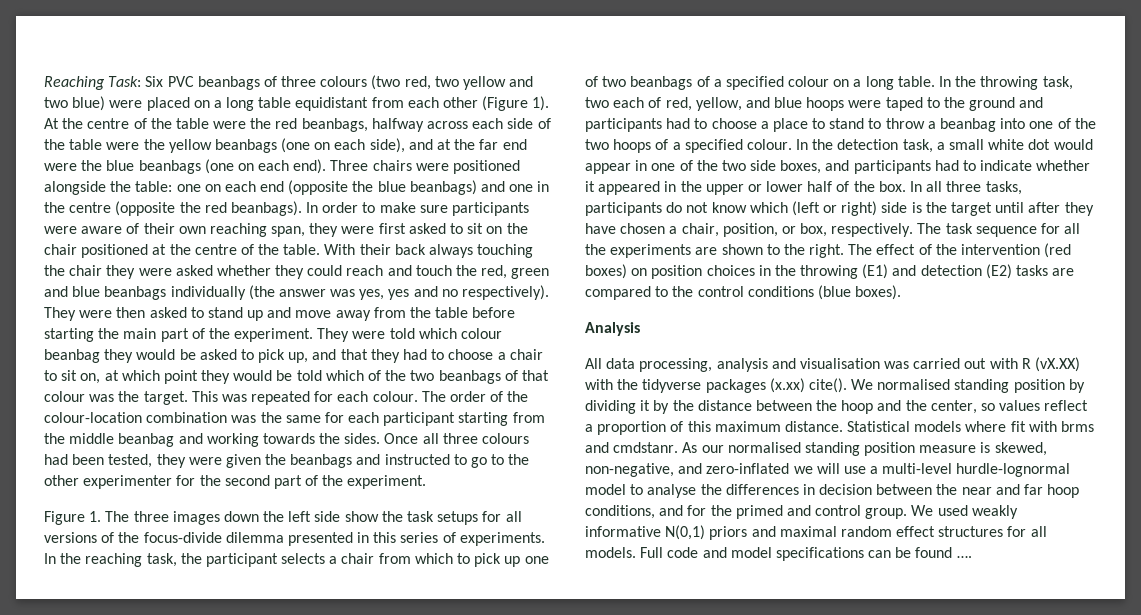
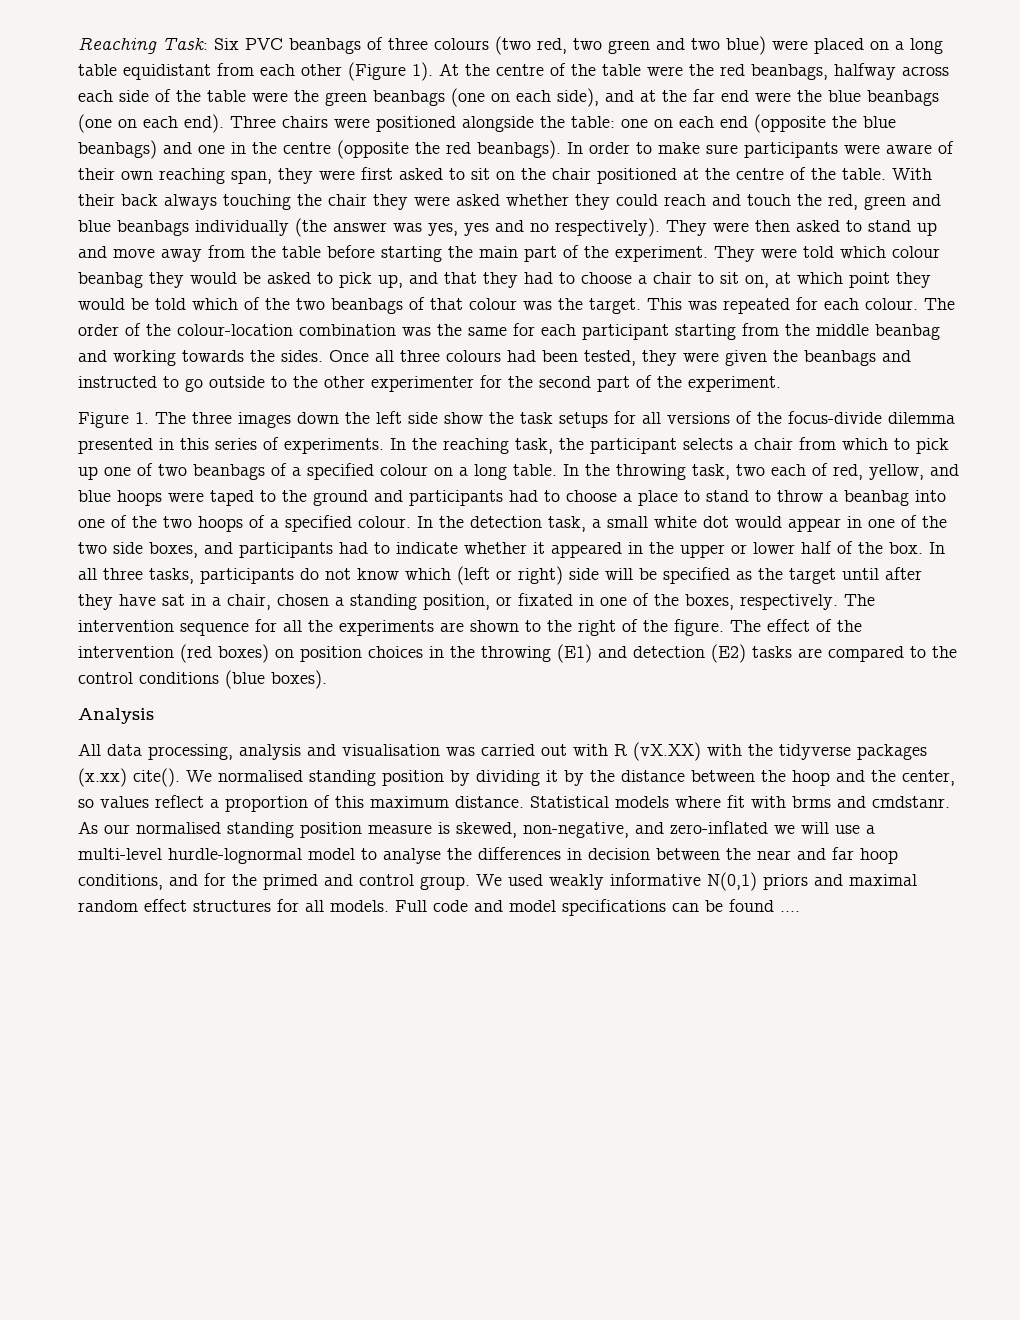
[463,76,507,90] yellow -> [608,40,650,54] green
[168,139,212,153] yellow -> [325,92,367,106] green
(488, 462) none -> [209,376,265,388] outside
[911,202,922,213] is -> [605,567,752,584] will be specified as
(616, 228) none -> [162,594,271,610] sat in a chair,
[681,223,719,237] chair, -> [350,594,417,610] standing
[800,223,828,237] box, -> [518,593,734,610] fixated in one of the boxes,
[945,223,973,234] task -> [78,620,174,632] intervention
[809,244,845,258] right. -> [578,619,724,636] right of the figure.

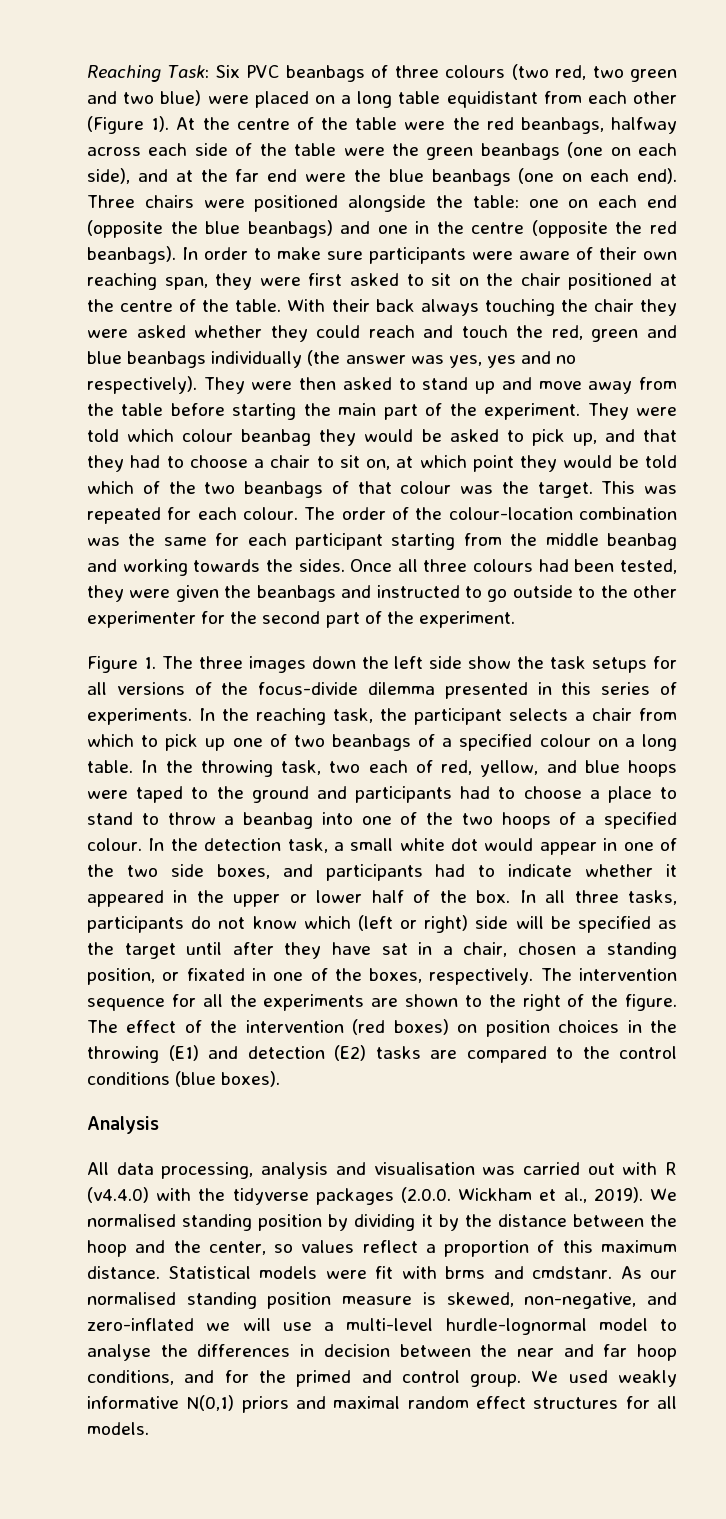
[633,742,701,761] (vX.XX) -> [87,1187,149,1203] (v4.4.0)
[78,768,180,787] (x.xx) cite(). -> [401,1187,643,1203] (2.0.0. Wickham et al., 2019).
[675,796,721,808] where -> [325,1270,367,1279] were
[395,899,800,916] Full code and model specifications can be found …. -> (149, 1428) none

